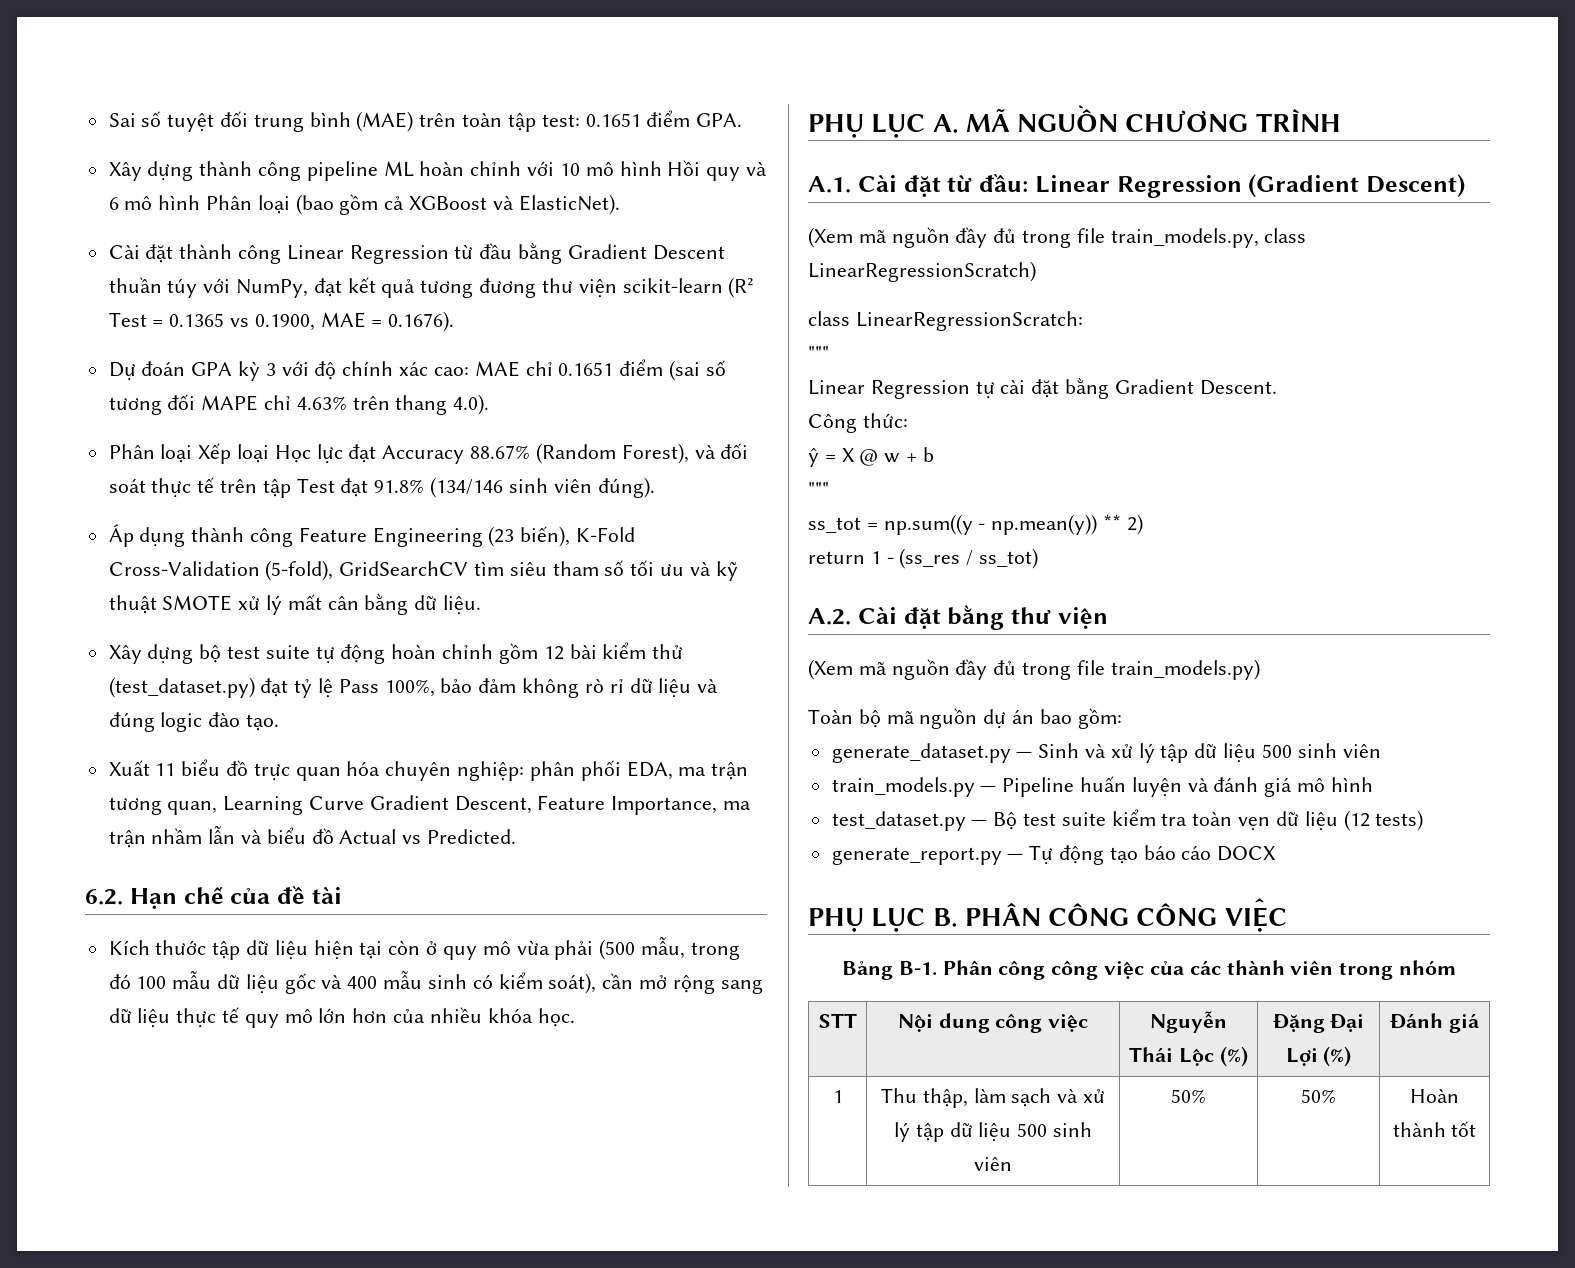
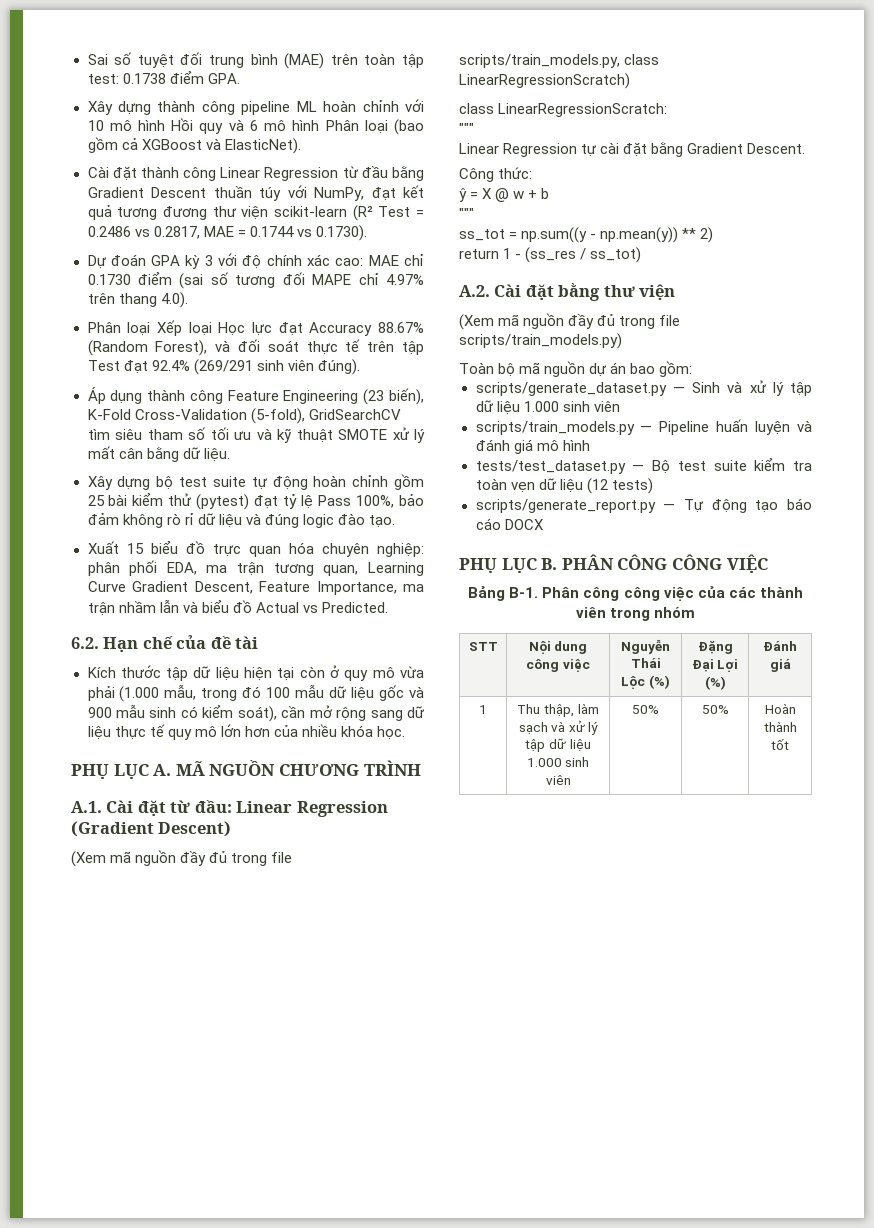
[585,113,641,127] 0.1651 -> [122,73,166,84] 0.1738
[169,311,455,332] 0.1365 vs 0.1900, MAE = 0.1676). -> [87,225,367,241] 0.2486 vs 0.2817, MAE = 0.1744 vs 0.1730).
[558,362,614,376] 0.1651 -> [87,274,131,285] 0.1730
[296,396,347,410] 4.63% -> [386,274,424,285] 4.97%
[374,477,504,498] 91.8% (134/146 -> [151,359,253,375] 92.4% (269/291
[543,646,564,660] 12 -> [87,495,105,506] 25
[108,677,255,698] (test_dataset.py) -> [195,494,249,510] (pytest)
[155,763,176,776] 11 -> [126,543,144,554] 15
[599,939,636,960] (500 -> [119,686,160,702] (1.000
[347,976,378,989] 400 -> [87,707,112,718] 900
[1110,228,1259,248] train_models.py, -> [459,54,620,68] scripts/train_models.py,
[1110,659,1260,680] train_models.py) -> [459,333,622,349] scripts/train_models.py)
[831,743,1011,763] generate_dataset.py -> [475,382,667,396] scripts/generate_dataset.py
[1261,744,1292,758] 500 -> [523,401,559,412] 1.000
[831,777,975,797] train_models.py -> [475,421,635,435] scripts/train_models.py
[831,811,966,831] test_dataset.py -> [475,460,626,474] tests/test_dataset.py
[831,847,1002,865] generate_report.py -> [475,499,656,513] scripts/generate_report.py
[1017,1123,1048,1137] 500 -> [526,758,562,767] 1.000

